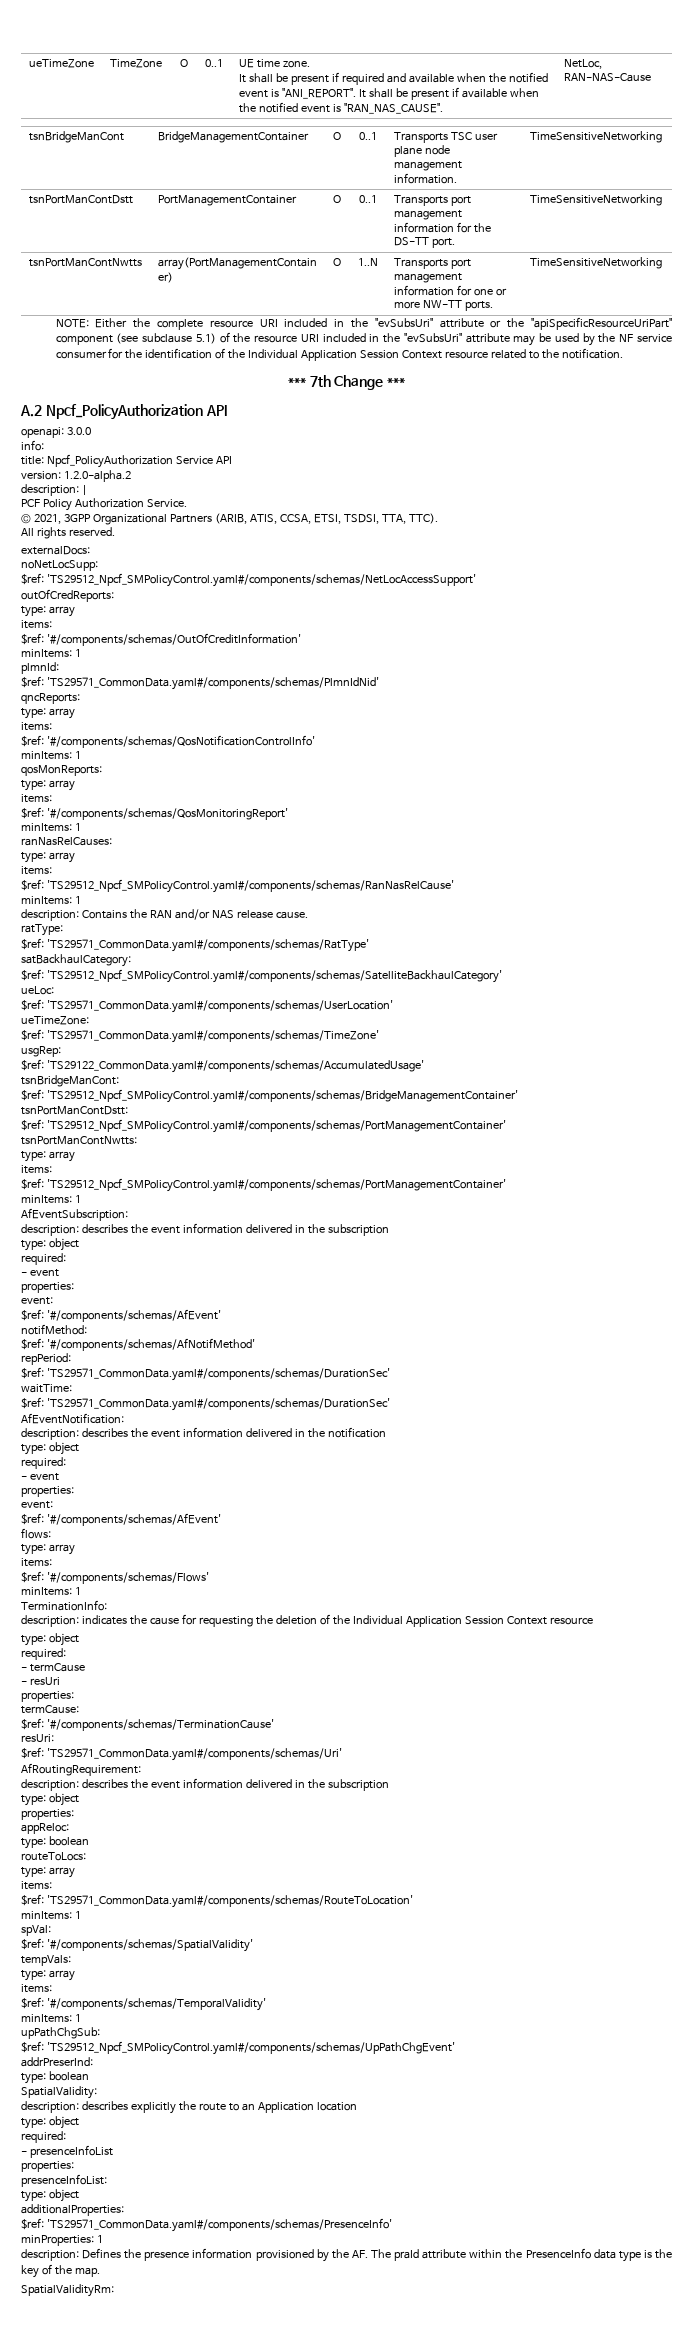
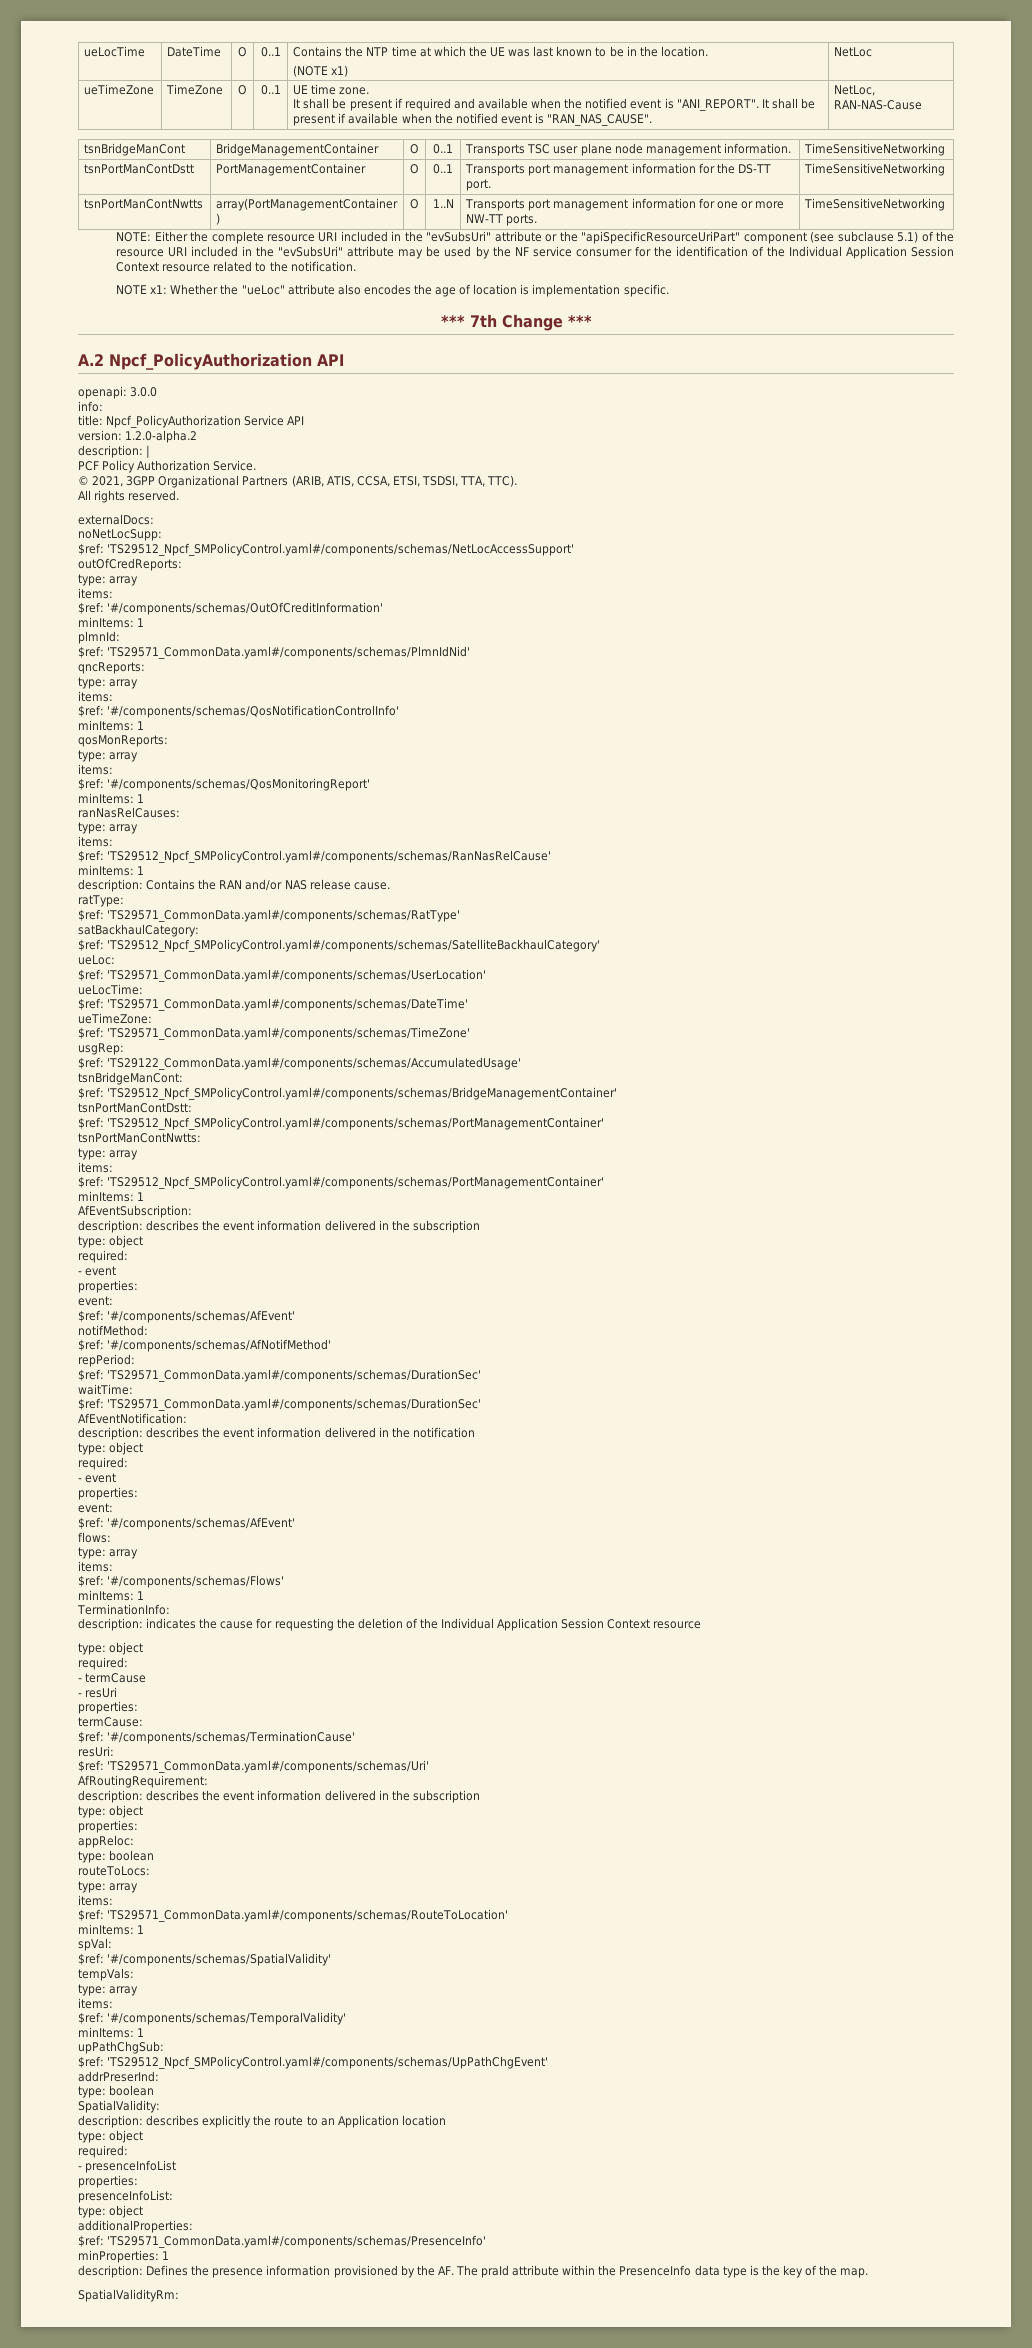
(28, 63) none -> [84,46,146,57] [167,46,222,57] [238,47,247,57] [260,47,281,57] [293,46,708,57] [293,65,349,77] [834,47,873,57] ueLocTime | DateTime | O | 0..1 | Contains the NTP time at which the UE was last known to be in the location. // (NOTE x1) | NetLoc //
(624, 353) none -> [116,284,669,297] // NOTE x1: Whether the "ueLoc" attribute also encodes the age of location is implementation specific.
(393, 1006) none -> [78,984,143,995] [78,998,469,1011] // ueLocTime: // $ref: 'TS29571_CommonData.yaml#/components/schemas/DateTime'

